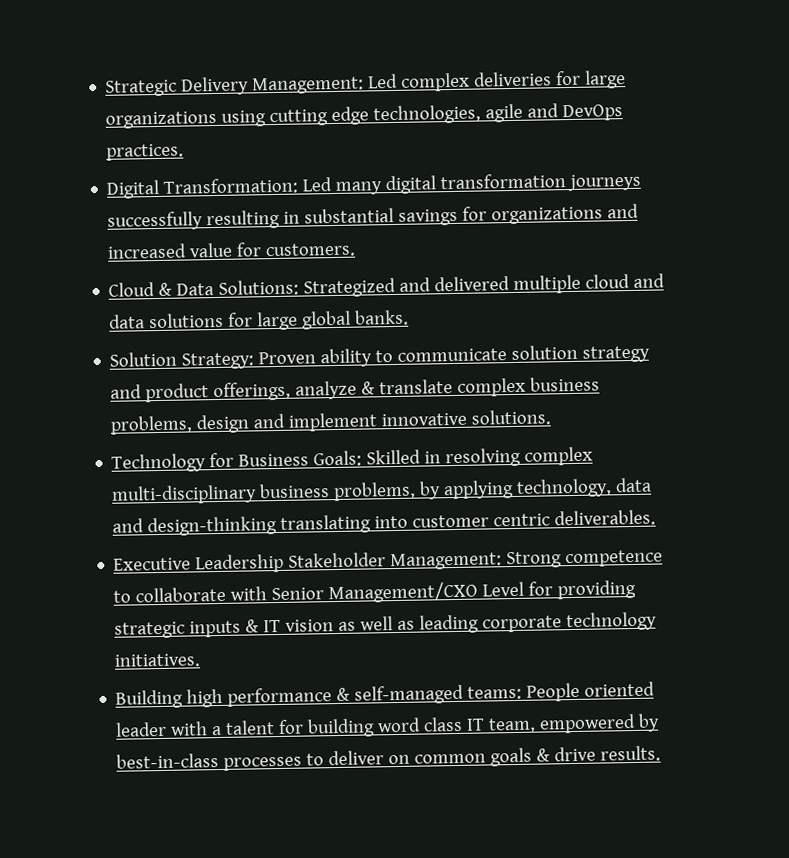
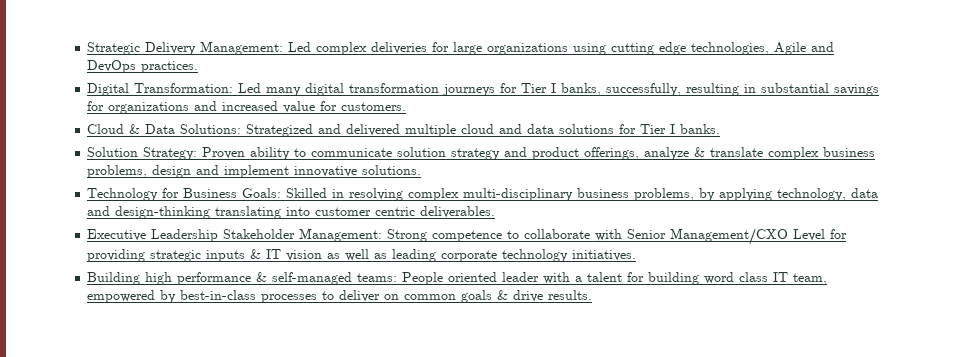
[485,103,524,123] agile -> [774,42,807,55] Agile
[107,211,204,231] successfully -> [500,83,682,96] for Tier I banks, successfully,
[257,310,352,331] large global -> [640,124,676,134] Tier I

